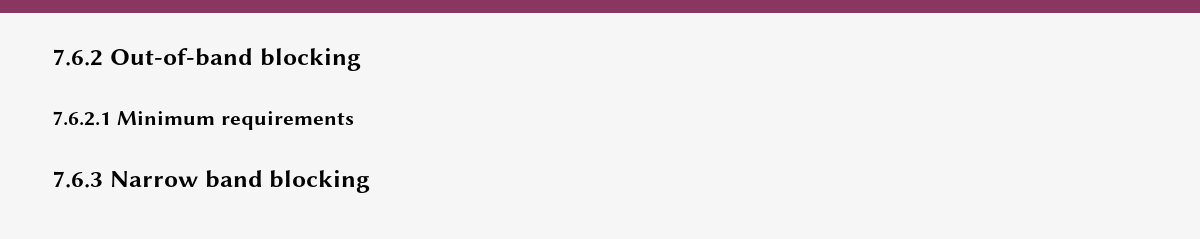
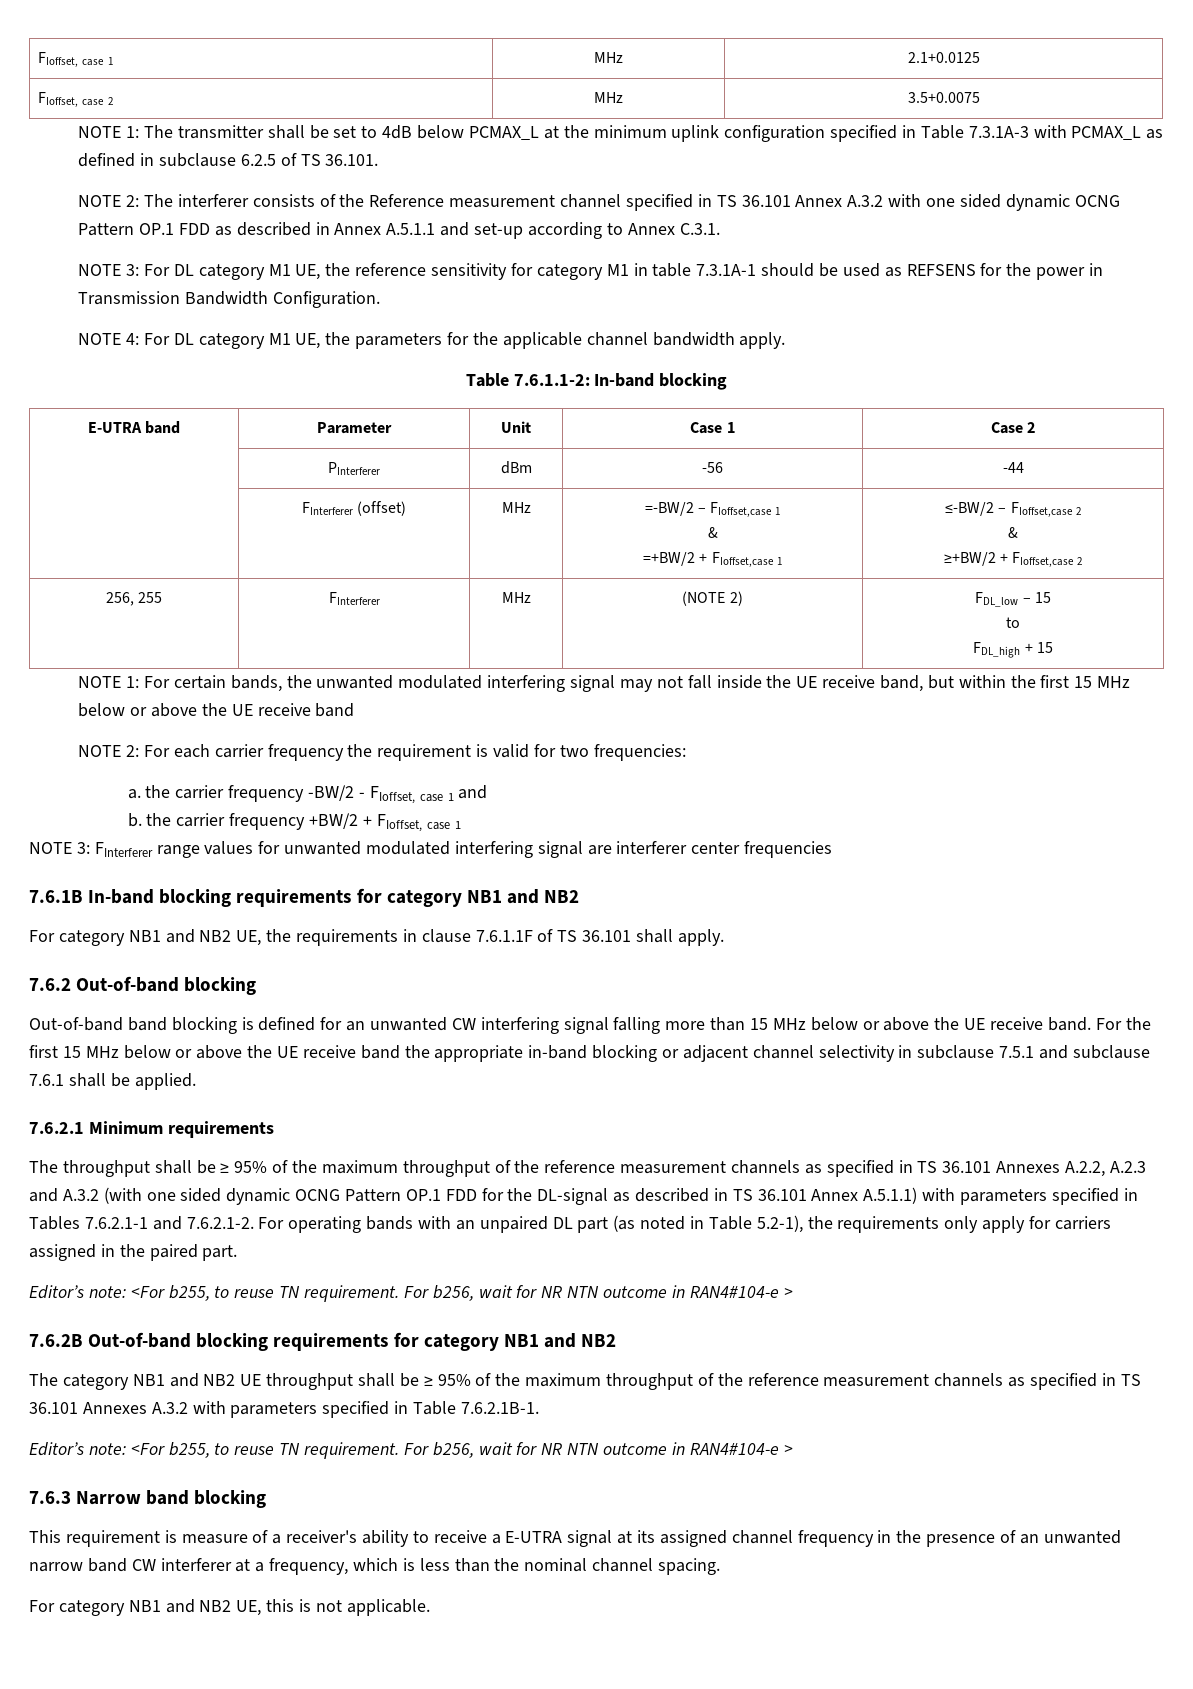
[52,48,361,71] [52,111,354,130] [52,170,371,193] 7.6.2 Out-of-band blocking // 7.6.2.1 Minimum requirements // 7.6.3 Narrow band blocking -> [38,52,113,67] [594,52,623,63] [907,52,980,63] [38,92,113,107] [594,92,623,103] [907,92,980,103] [78,125,1164,142] [78,153,379,167] [78,194,1120,211] [78,222,720,239] [78,263,1103,280] [78,291,381,308] [78,332,786,349] [465,373,728,390] [87,421,181,434] [317,422,393,434] [501,421,531,433] [690,422,735,434] [990,422,1036,434] [328,462,381,475] [500,461,532,474] [702,462,723,473] [1002,462,1024,473] [301,501,407,516] [501,502,531,513] [644,502,781,517] [707,527,718,538] [643,552,782,567] [945,502,1081,517] [1008,527,1018,538] [943,552,1083,567] [105,592,163,606] [328,592,380,605] [501,592,531,603] [682,591,743,606] [975,592,1051,607] [1006,617,1020,628] [973,642,1053,658] [78,675,1131,692] [78,703,355,717] [78,744,686,761] [127,785,488,804] [127,813,461,832] [29,841,833,858] [29,888,580,907] [29,929,724,946] [29,976,257,995] [29,1017,1151,1034] [29,1045,1150,1062] [29,1073,196,1090] [29,1121,274,1138] [29,1160,1146,1177] [29,1187,1138,1205] [29,1215,1111,1233] [29,1244,238,1261] [29,1285,793,1302] [29,1332,617,1351] [29,1373,1141,1390] [29,1401,539,1418] [29,1442,793,1459] [29,1490,267,1508] [29,1530,1121,1547] [29,1558,721,1575] [29,1599,430,1616] FIoffset, case 1 | MHz | 2.1+0.0125 // FIoffset, case 2 | MHz | 3.5+0.0075 // NOTE 1: The transmitter shall be set to 4dB below PCMAX_L at the minimum uplink configuration specified in Table 7.3.1A-3 with PCMAX_L as defined in subclause 6.2.5 of TS 36.101. // NOTE 2: The interferer consists of the Reference measurement channel specified in TS 36.101 Annex A.3.2 with one sided dynamic OCNG Pattern OP.1 FDD as described in Annex A.5.1.1 and set-up according to Annex C.3.1. // NOTE 3: For DL category M1 UE, the reference sensitivity for category M1 in table 7.3.1A-1 should be used as REFSENS for the power in Transmission Bandwidth Configuration. // NOTE 4: For DL category M1 UE, the parameters for the applicable channel bandwidth apply. // Table 7.6.1.1-2: In-band blocking // E-UTRA band | Parameter | Unit | Case 1 | Case 2 // | PInterferer | dBm | -56 | -44 // | FInterferer (offset) | MHz | =-BW/2 – FIoffset,case 1 // & // =+BW/2 + FIoffset,case 1 | ≤-BW/2 – FIoffset,case 2 // & // ≥+BW/2 + FIoffset,case 2 // 256, 255 | FInterferer | MHz | (NOTE 2) | FDL_low – 15 // to // FDL_high + 15 // NOTE 1: For certain bands, the unwanted modulated interfering signal may not fall inside the UE receive band, but within the first 15 MHz below or above the UE receive band // NOTE 2: For each carrier frequency the requirement is valid for two frequencies: // a. the carrier frequency -BW/2 - FIoffset, case 1 and // b. the carrier frequency +BW/2 + FIoffset, case 1 // NOTE 3: FInterferer range values for unwanted modulated interfering signal are interferer center frequencies // 7.6.1B In-band blocking requirements for category NB1 and NB2 // For category NB1 and NB2 UE, the requirements in clause 7.6.1.1F of TS 36.101 shall apply. // 7.6.2 Out-of-band blocking // Out-of-band band blocking is defined for an unwanted CW interfering signal falling more than 15 MHz below or above the UE receive band. For the first 15 MHz below or above the UE receive band the appropriate in-band blocking or adjacent channel selectivity in subclause 7.5.1 and subclause 7.6.1 shall be applied. // 7.6.2.1 Minimum requirements // The throughput shall be ≥ 95% of the maximum throughput of the reference measurement channels as specified in TS 36.101 Annexes A.2.2, A.2.3 and A.3.2 (with one sided dynamic OCNG Pattern OP.1 FDD for the DL-signal as described in TS 36.101 Annex A.5.1.1) with parameters specified in Tables 7.6.2.1-1 and 7.6.2.1-2. For operating bands with an unpaired DL part (as noted in Table 5.2-1), the requirements only apply for carriers assigned in the paired part. // Editor’s note: <For b255, to reuse TN requirement. For b256, wait for NR NTN outcome in RAN4#104-e > // 7.6.2B Out-of-band blocking requirements for category NB1 and NB2 // The category NB1 and NB2 UE throughput shall be ≥ 95% of the maximum throughput of the reference measurement channels as specified in TS 36.101 Annexes A.3.2 with parameters specified in Table 7.6.2.1B-1. // Editor’s note: <For b255, to reuse TN requirement. For b256, wait for NR NTN outcome in RAN4#104-e > // 7.6.3 Narrow band blocking // This requirement is measure of a receiver's ability to receive a E-UTRA signal at its assigned channel frequency in the presence of an unwanted narrow band CW interferer at a frequency, which is less than the nominal channel spacing. // For category NB1 and NB2 UE, this is not applicable.

